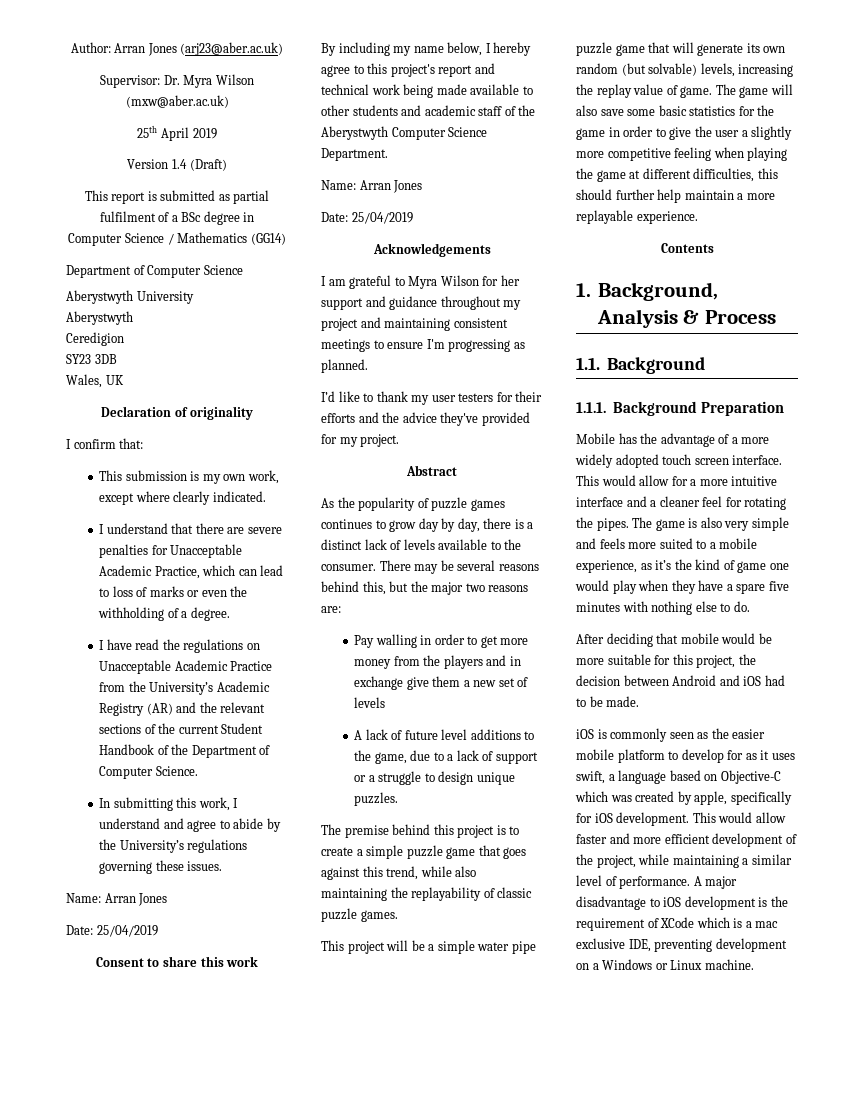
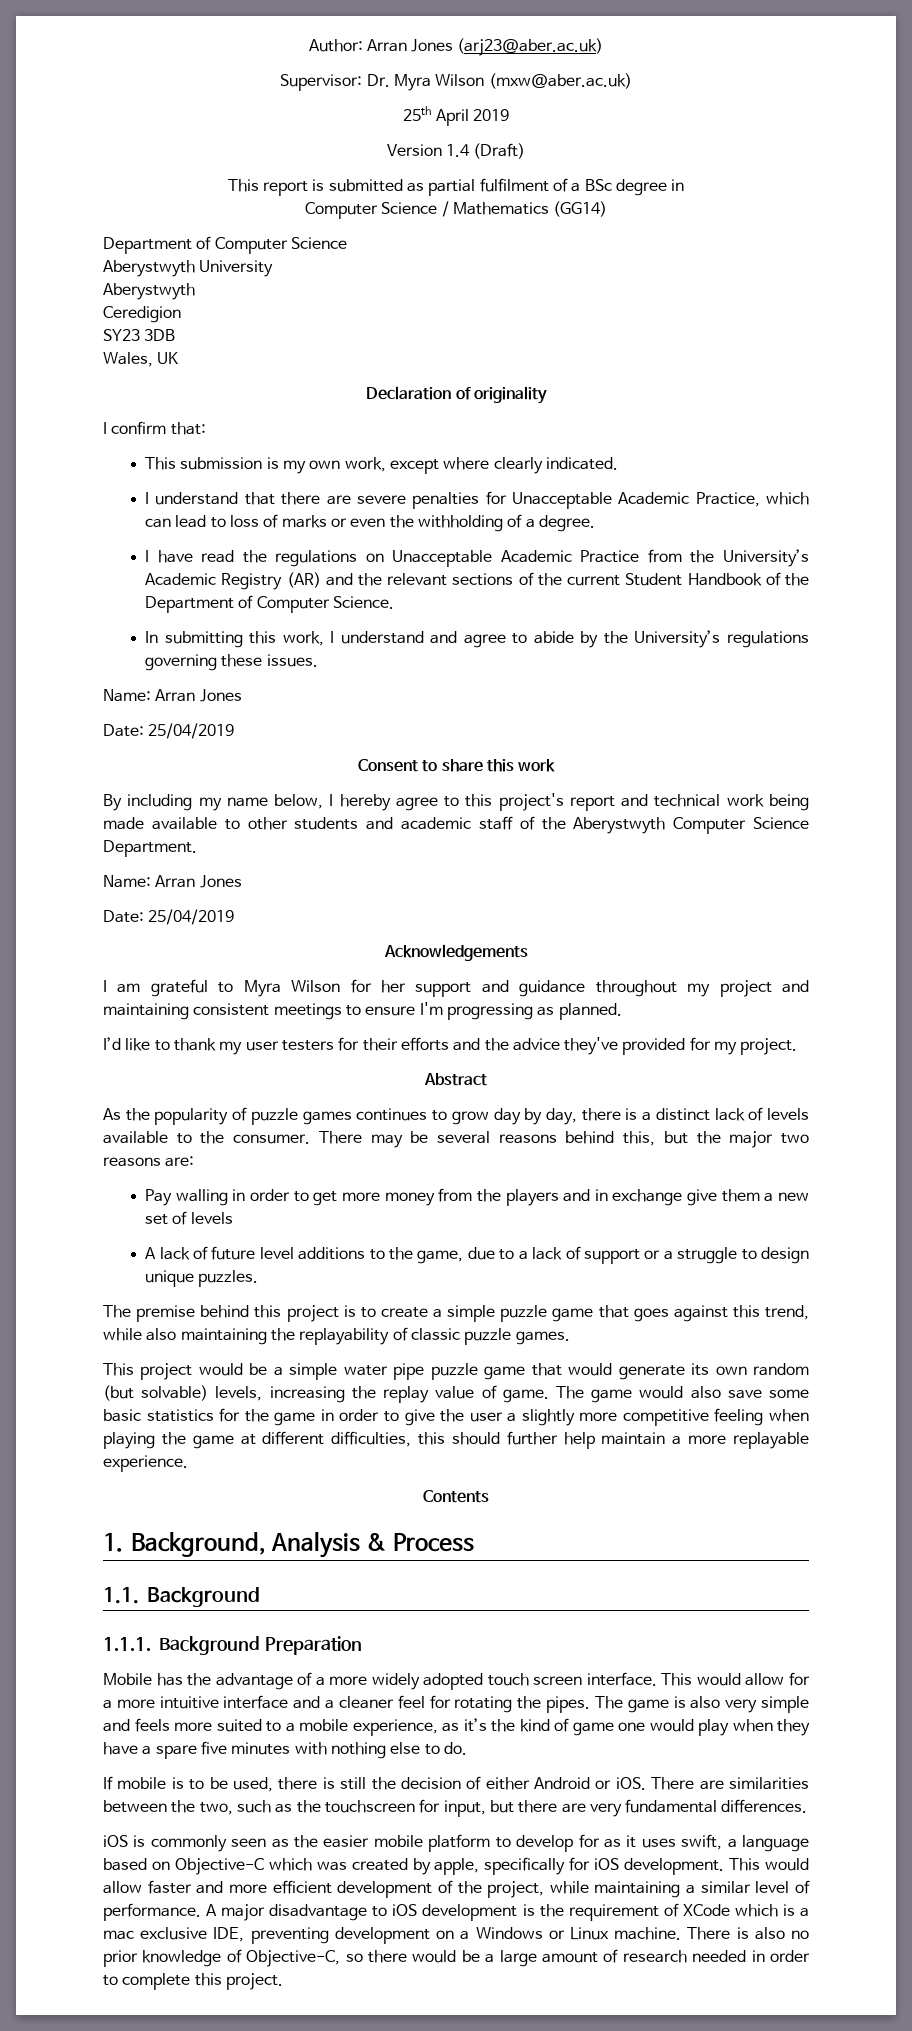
[386,940,409,951] will -> [198,1363,243,1376] would
[671,42,694,53] will -> [568,1363,613,1376] would
[770,84,793,95] will -> [639,1386,684,1399] would
[576,633,772,647] [576,654,756,668] [576,675,785,686] [576,696,640,707] After deciding that mobile would be more suitable for this project, the decision between Android and iOS had to be made. -> [103,1776,810,1792] [103,1799,808,1817] If mobile is to be used, there is still the decision of either Android or iOS. There are similarities between the two, such as the touchscreen for input, but there are very fundamental differences.
(754, 964) none -> [687,1927,809,1940] [103,1949,810,1967] [103,1973,283,1990] There is also no prior knowledge of Objective-C, so there would be a large amount of research needed in order to complete this project.

